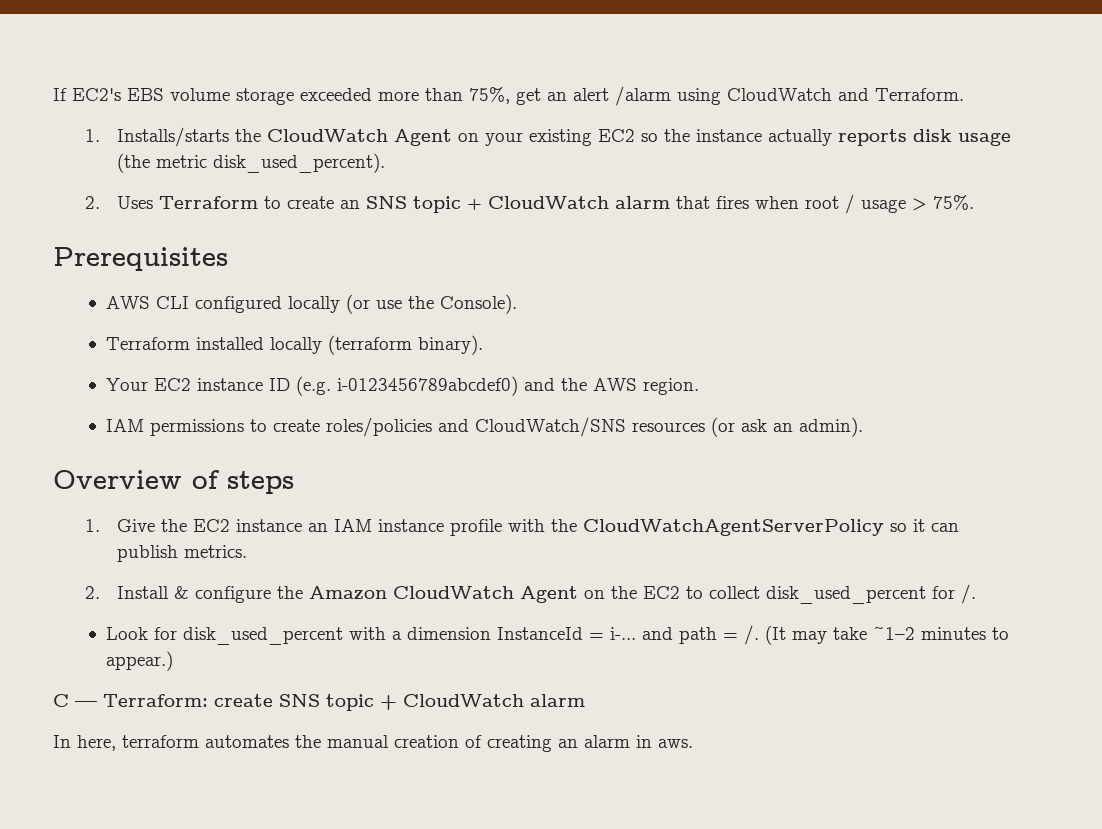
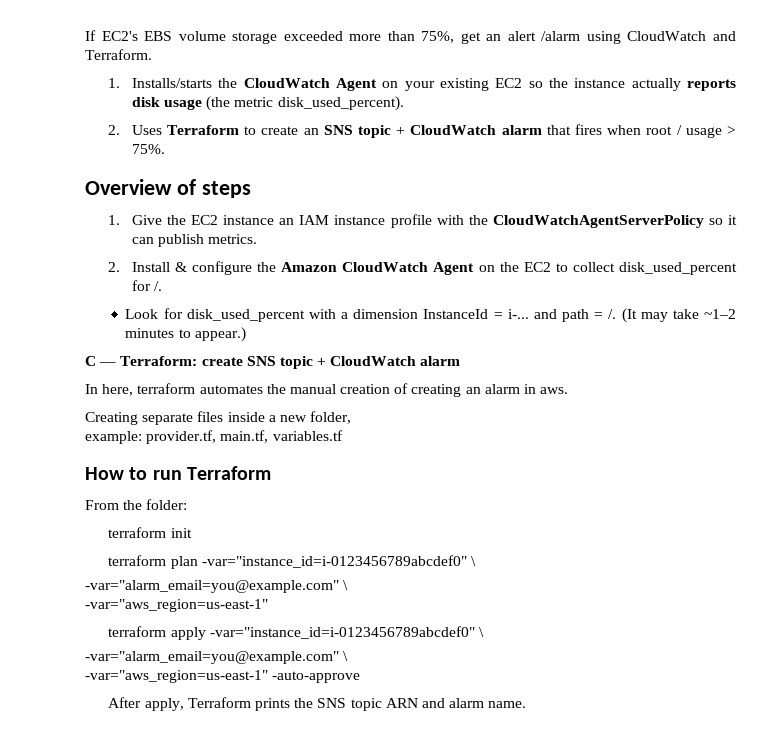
[53,247,228,271] [106,294,518,314] [106,335,484,355] [106,376,700,396] [106,417,864,437] // Prerequisites // AWS CLI configured locally (or use the Console). // Terraform installed locally (terraform binary). // Your EC2 instance ID (e.g. i-0123456789abcdef0) and the AWS region. // IAM permissions to create roles/policies and CloudWatch/SNS resources (or ask an admin). -> (165, 149) none
(693, 743) none -> [85,411,352,425] [85,430,343,444] [85,466,271,480] [85,499,188,510] [108,527,192,538] [108,555,476,569] [85,580,349,593] [85,599,268,612] [108,626,484,640] [85,651,349,664] [85,670,361,683] [108,697,527,711] // Creating separate files inside a new folder, // example: provider.tf, main.tf, variables.tf // How to run Terraform // From the folder: // terraform init // terraform plan -var="instance_id=i-0123456789abcdef0" \ // -var="alarm_email=you@example.com" \ // -var="aws_region=us-east-1" // terraform apply -var="instance_id=i-0123456789abcdef0" \ // -var="alarm_email=you@example.com" \ // -var="aws_region=us-east-1" -auto-approve // After apply, Terraform prints the SNS topic ARN and alarm name.

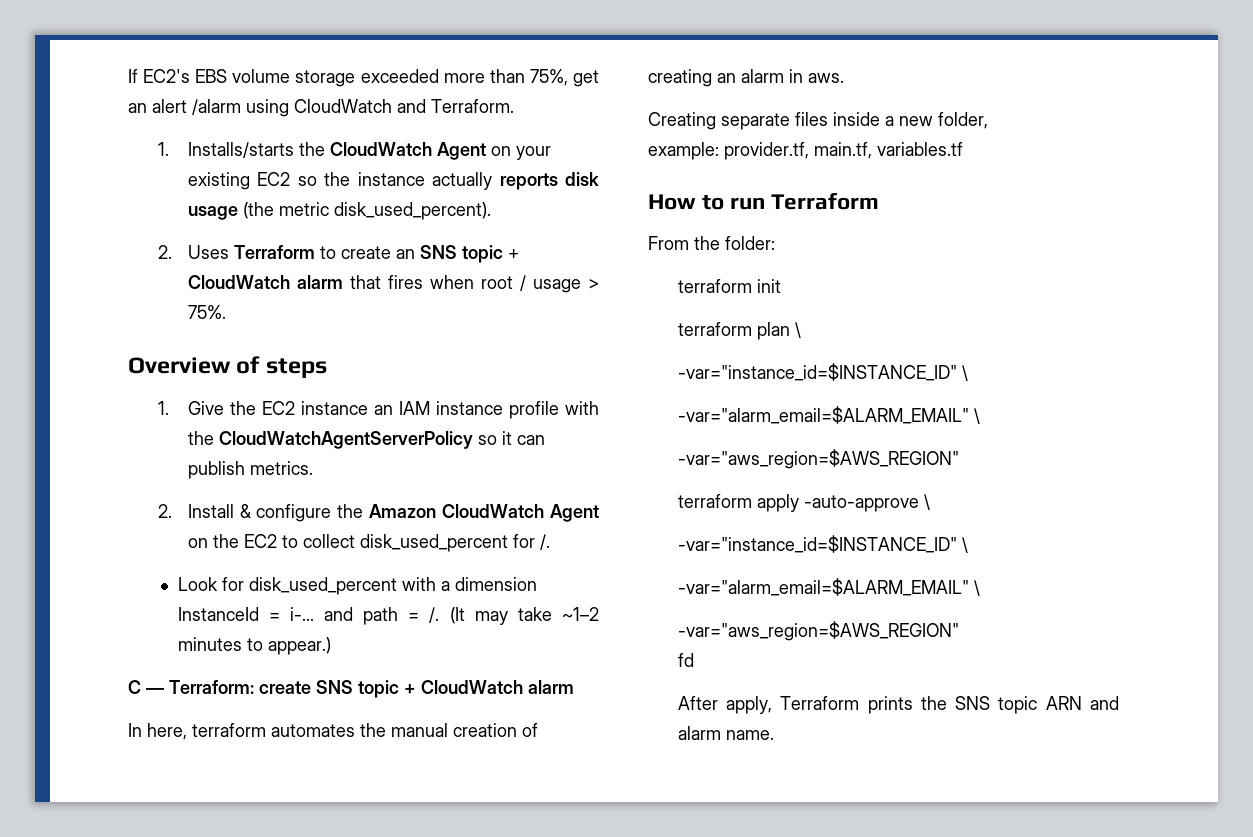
[201,555,476,568] [85,580,349,593] [85,599,268,612] -var="instance_id=i-0123456789abcdef0" \ // -var="alarm_email=you@example.com" \ // -var="aws_region=us-east-1" -> [794,322,801,338] [677,363,968,381] [677,406,980,424] [677,449,959,469] \ // -var="instance_id=$INSTANCE_ID" \ // -var="alarm_email=$ALARM_EMAIL" \ // -var="aws_region=$AWS_REGION"
[209,626,484,639] [85,651,349,664] [85,670,361,683] -var="instance_id=i-0123456789abcdef0" \ // -var="alarm_email=you@example.com" \ // -var="aws_region=us-east-1" -auto-approve -> [803,494,930,512] [677,535,968,553] [677,578,980,596] [677,621,959,641] [677,653,694,667] -auto-approve \ // -var="instance_id=$INSTANCE_ID" \ // -var="alarm_email=$ALARM_EMAIL" \ // -var="aws_region=$AWS_REGION" // fd

